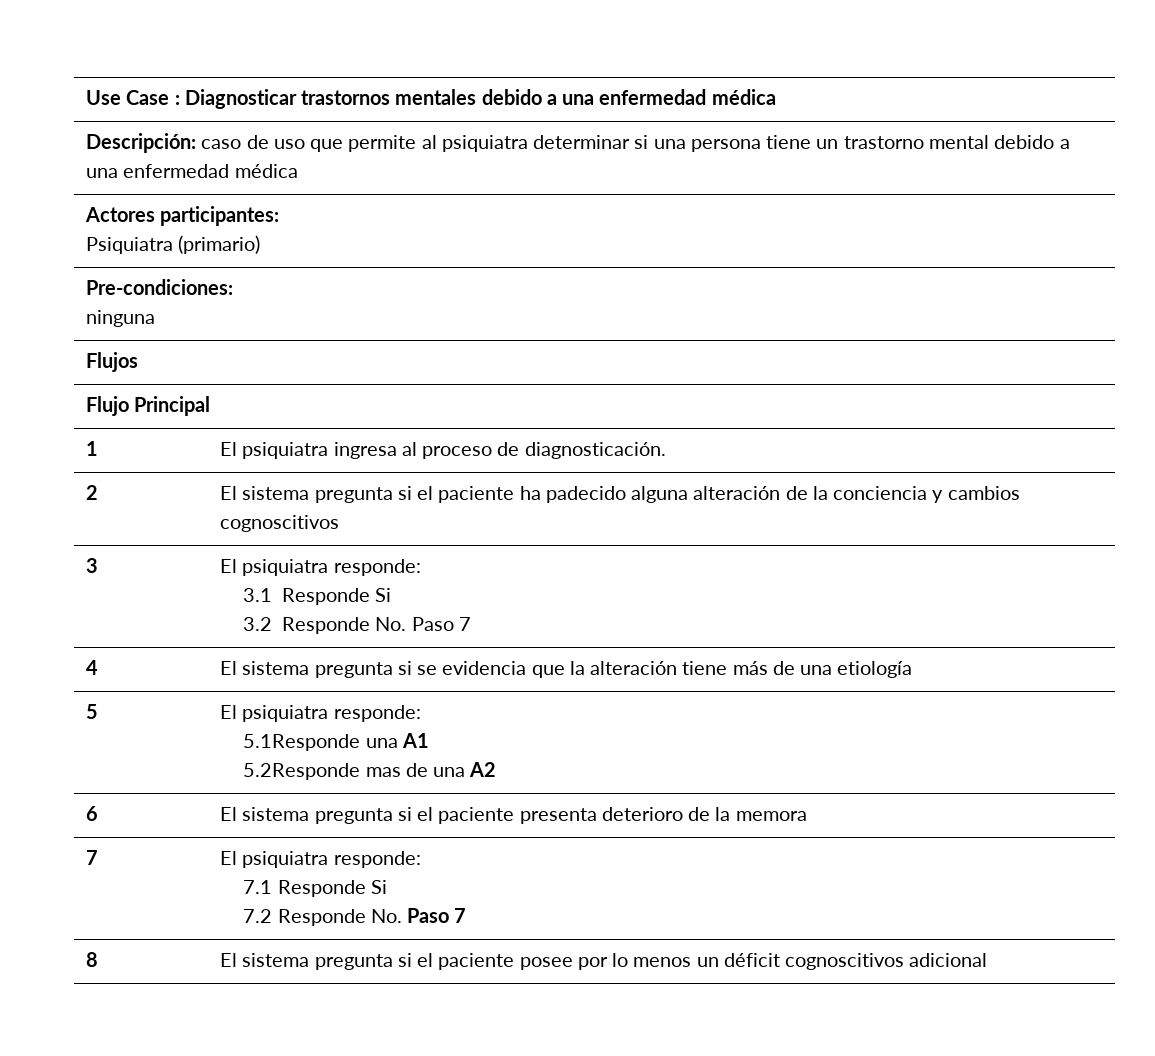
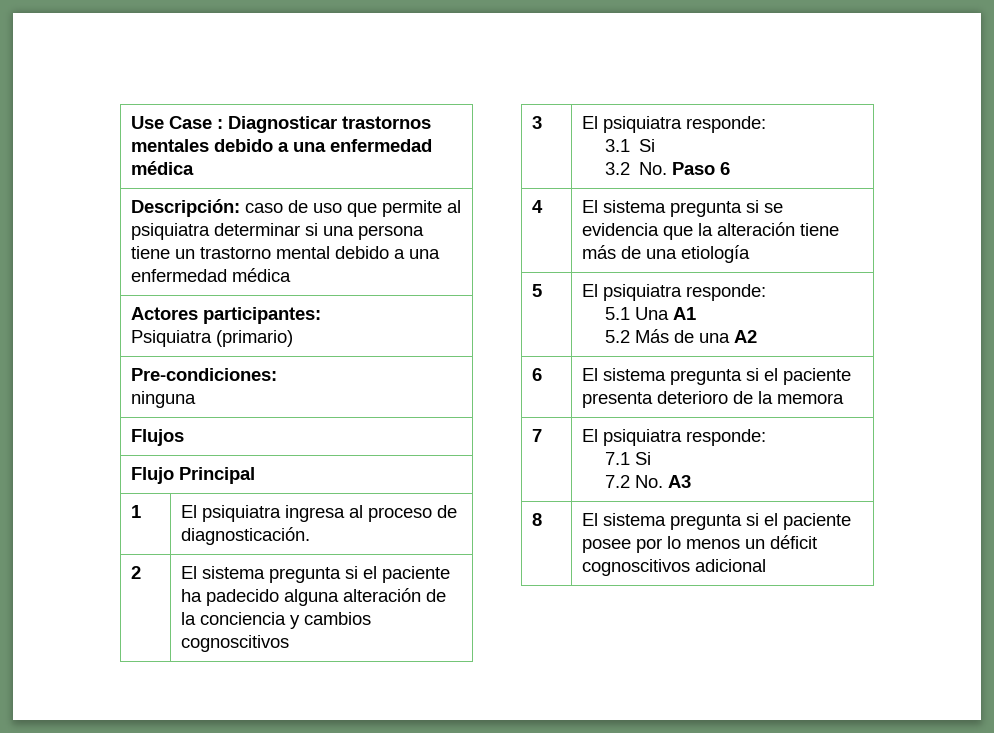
[281,588,370,605] Responde -> (630, 145) none
[281,617,471,634] Responde No. Paso 7 -> [639,162,731,175] No. Paso 6
[243,734,398,751] 5.1Responde una -> [604,307,669,320] 5.1 Una
[243,763,401,780] 5.2Responde mas -> [604,329,669,343] 5.2 Más
[277,880,366,897] Responde -> (630, 458) none
[277,908,467,926] Responde No. Paso 7 -> [634,475,691,488] No. A3

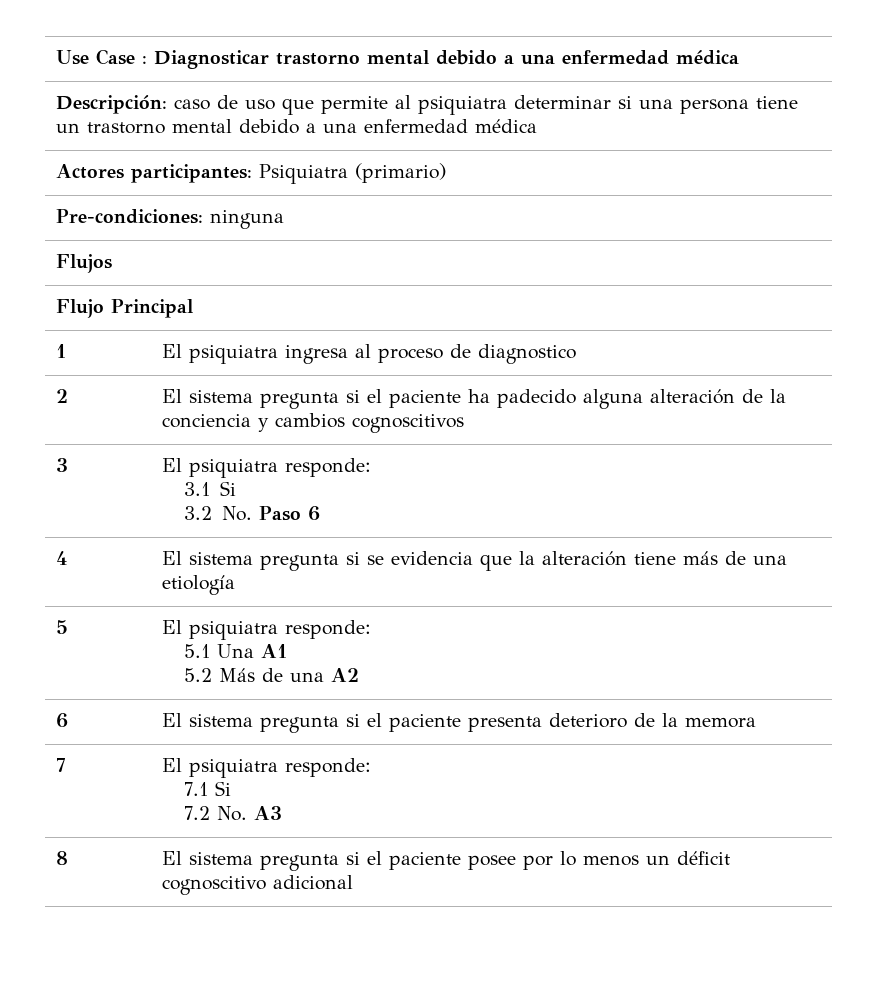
[341,116,431,129] [130,139,209,152] trastornos mentales -> [275,50,429,65] trastorno mental
(321, 315) // -> (252, 173) none
(277, 374) // -> (203, 216) none
[180,527,310,545] diagnosticación. -> [477,344,576,364] diagnostico
[581,559,690,576] cognoscitivos -> [161,876,266,895] cognoscitivo

